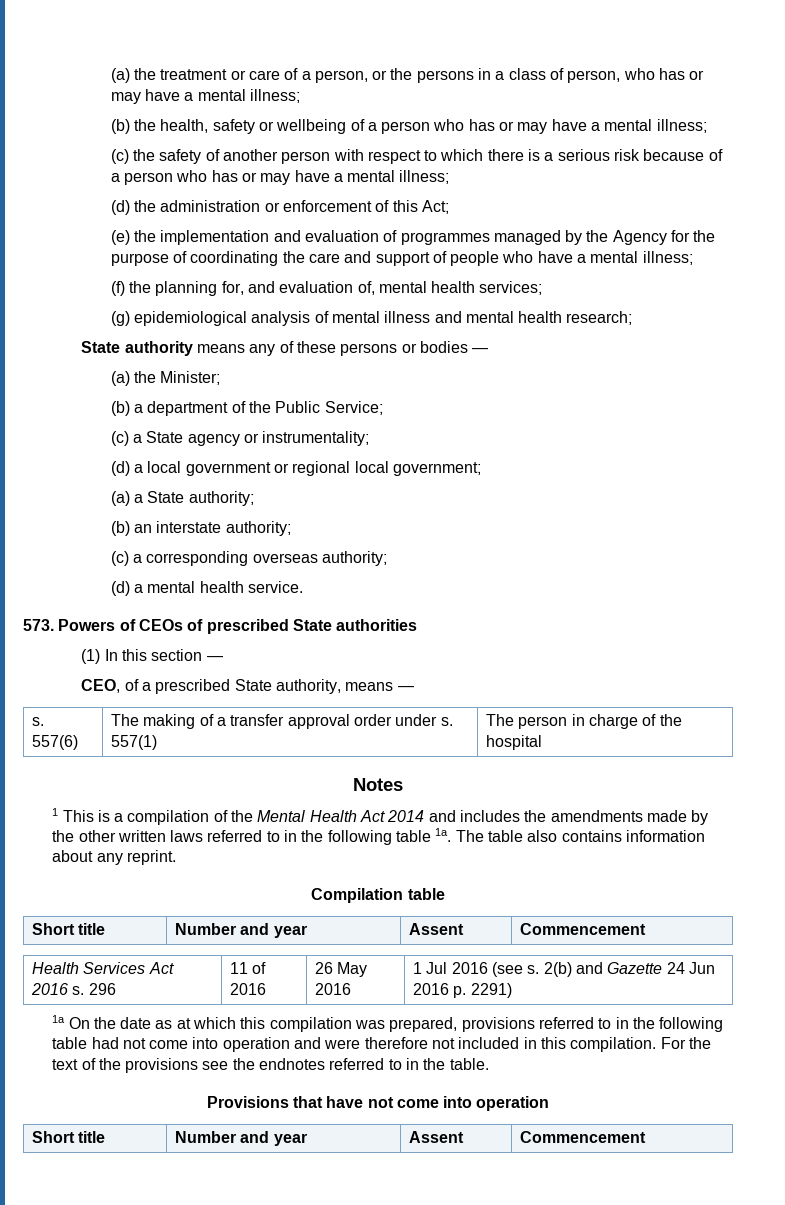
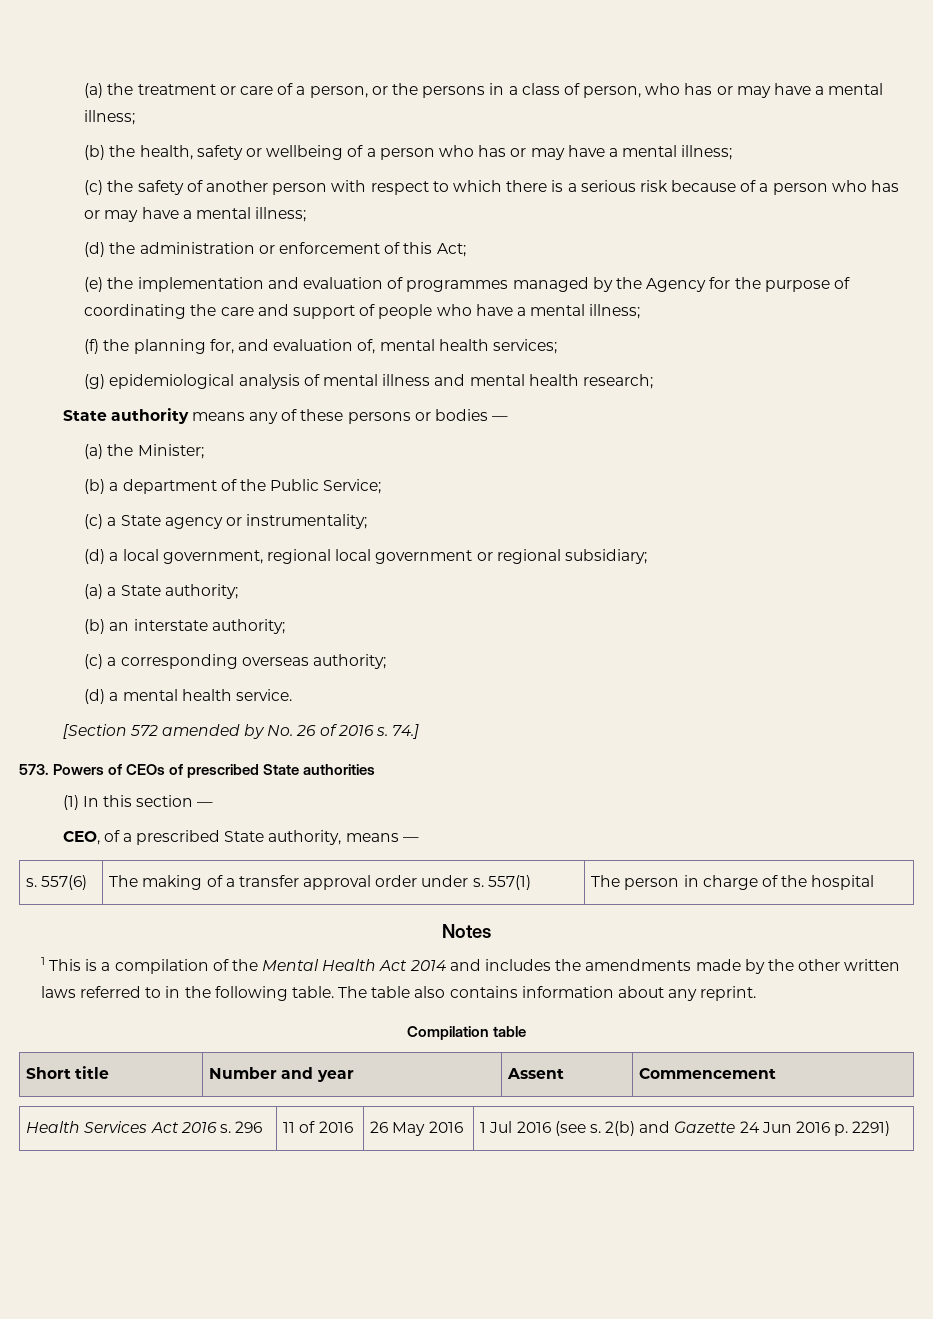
(182, 467) none -> [162,549,372,564] government, regional local
[354,461,481,476] local government; -> [564,549,647,564] subsidiary;
(303, 587) none -> [62,724,420,739] // [Section 572 amended by No. 26 of 2016 s. 74.]
[396,828,452,842] table 1a. -> [291,986,334,998] table.
[52,1015,724,1032] [52,1037,712,1052] [52,1058,489,1073] [206,1096,550,1111] [32,1131,106,1143] [175,1131,307,1146] [409,1131,465,1143] [520,1131,647,1143] // 1a On the date as at which this compilation was prepared, provisions referred to in the following table had not come into operation and were therefore not included in this compilation. For the text of the provisions see the endnotes referred to in the table. // Provisions that have not come into operation // Short title | Number and year | Assent | Commencement -> (891, 1128) none

